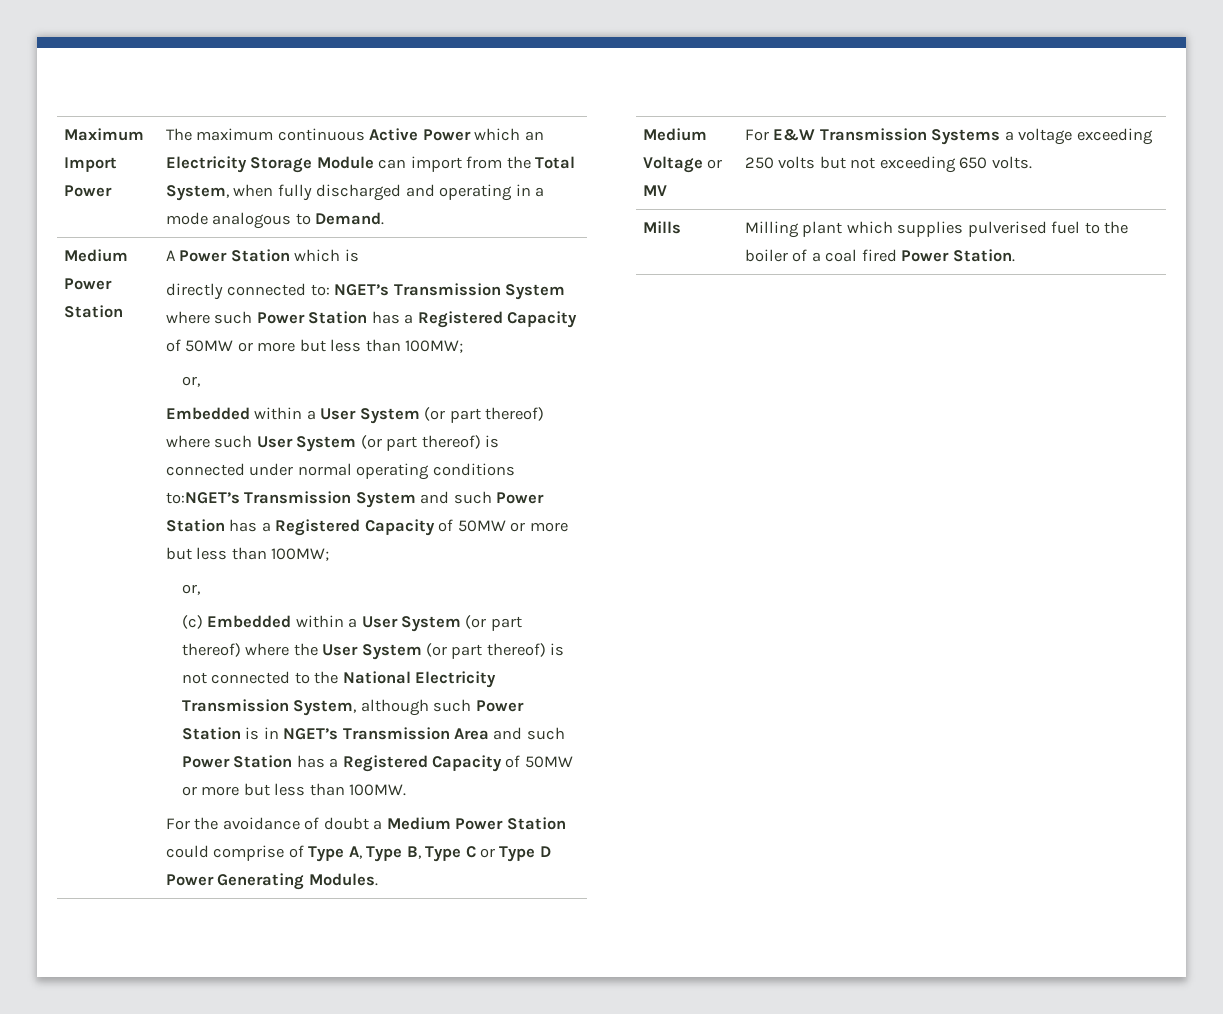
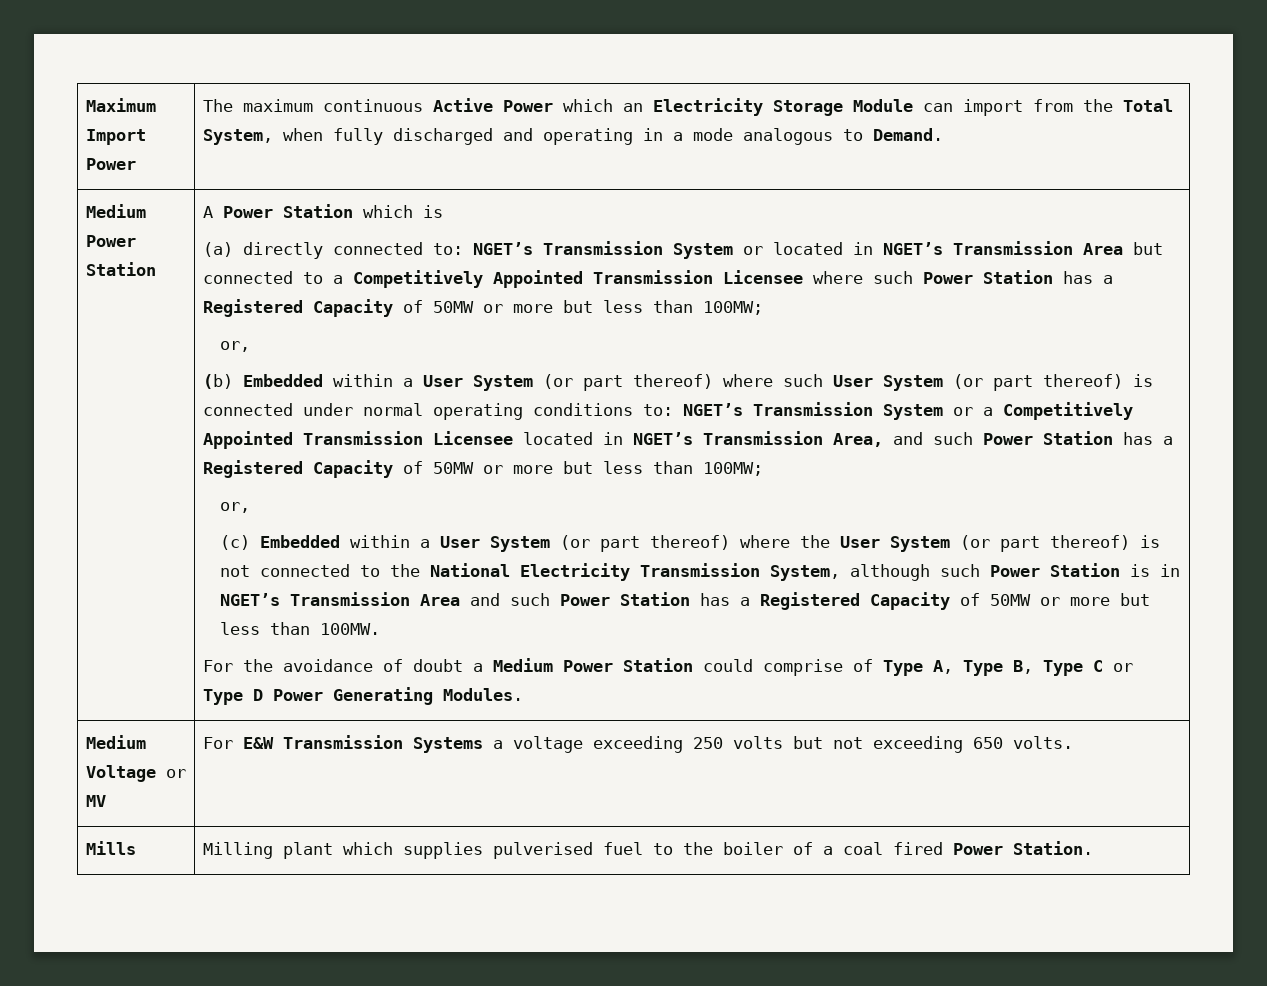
(359, 255) none -> [202,242,233,257] (a)
(566, 292) none -> [742,241,1163,255] [202,270,803,288] or located in NGET’s Transmission Area but connected to a Competitively Appointed Transmission Licensee
(200, 381) none -> [202,374,233,389] (b)
[165,491,416,508] to:NGET’s Transmission System -> [642,402,1133,420] [202,431,883,449] to: NGET’s Transmission System or a Competitively Appointed Transmission Licensee located in NGET’s Transmission Area,

